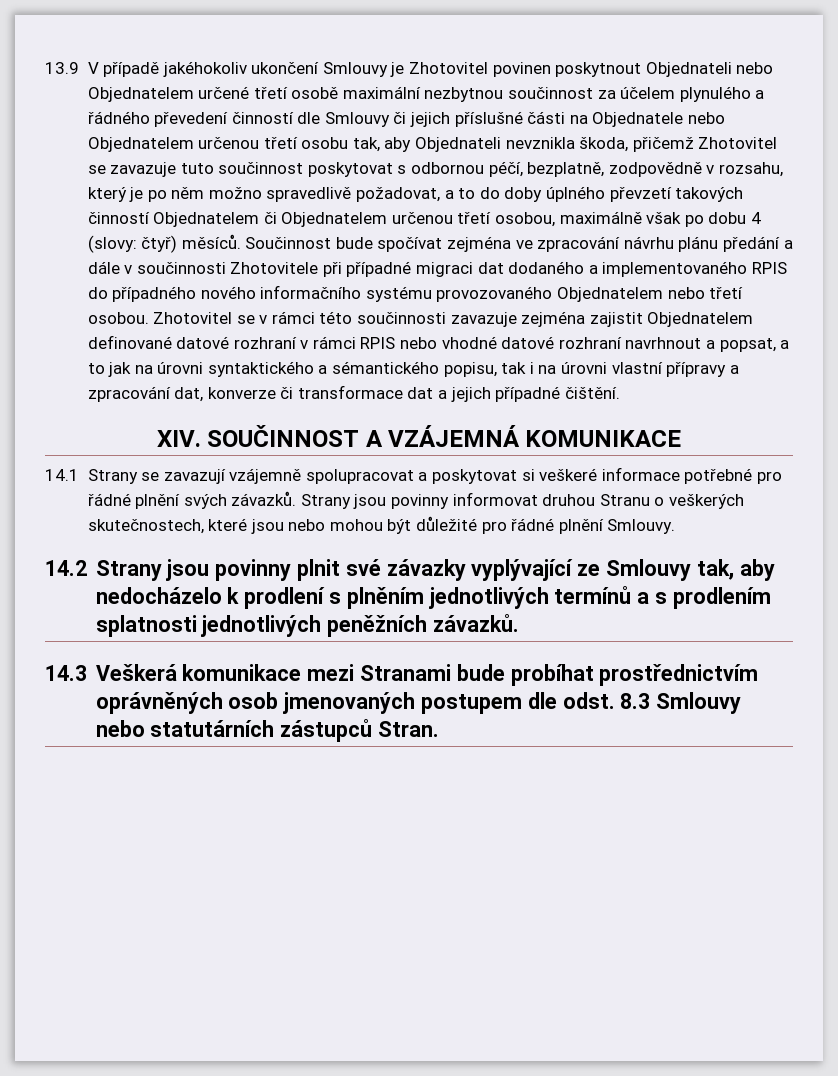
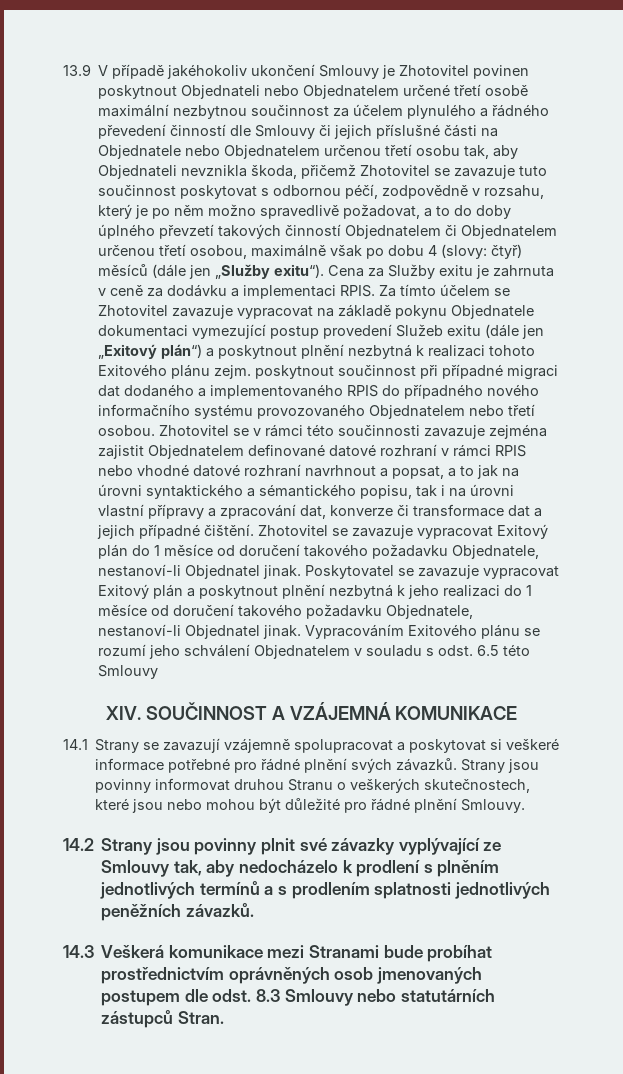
[527,162,605,177] bezplatně, -> (379, 191) none
[181,234,793,252] [87,261,319,274] měsíců. Součinnost bude spočívat zejména ve zpracování návrhu plánu předání a dále v součinnosti Zhotovitele -> [98,264,555,279] [98,284,511,299] [98,304,535,319] [98,324,545,339] [98,344,536,359] [98,364,417,379] měsíců (dále jen „Služby exitu“). Cena za Služby exitu je zahrnuta v ceně za dodávku a implementaci RPIS. Za tímto účelem se Zhotovitel zavazuje vypracovat na základě pokynu Objednatele dokumentaci vymezující postup provedení Služeb exitu (dále jen „Exitový plán“) a poskytnout plnění nezbytná k realizaci tohoto Exitového plánu zejm. poskytnout součinnost
(620, 393) none -> [258,524,549,539] [98,544,540,559] [98,564,560,579] [98,584,533,599] [98,604,474,619] [98,624,541,639] [98,644,531,659] [98,665,159,679] Zhotovitel se zavazuje vypracovat Exitový plán do 1 měsíce od doručení takového požadavku Objednatele, nestanoví-li Objednatel jinak. Poskytovatel se zavazuje vypracovat Exitový plán a poskytnout plnění nezbytná k jeho realizaci do 1 měsíce od doručení takového požadavku Objednatele, nestanoví-li Objednatel jinak. Vypracováním Exitového plánu se rozumí jeho schválení Objednatelem v souladu s odst. 6.5 této Smlouvy

